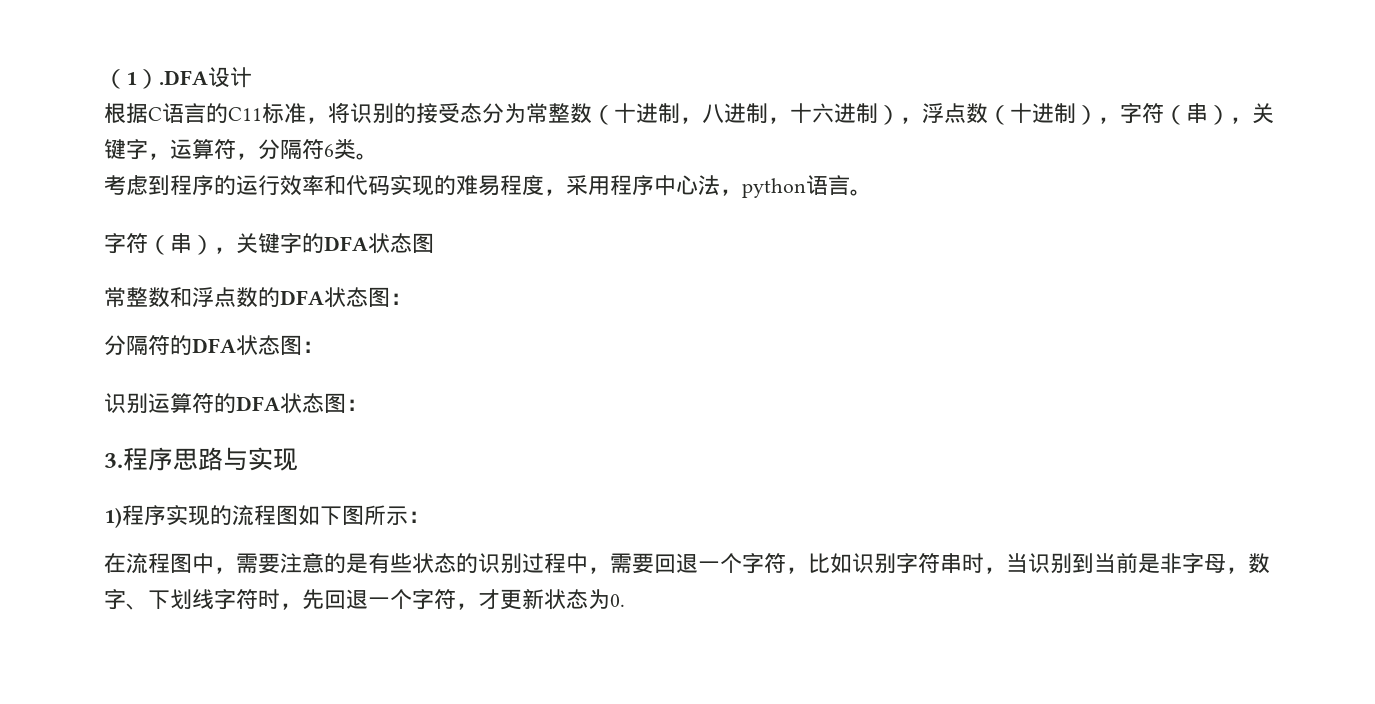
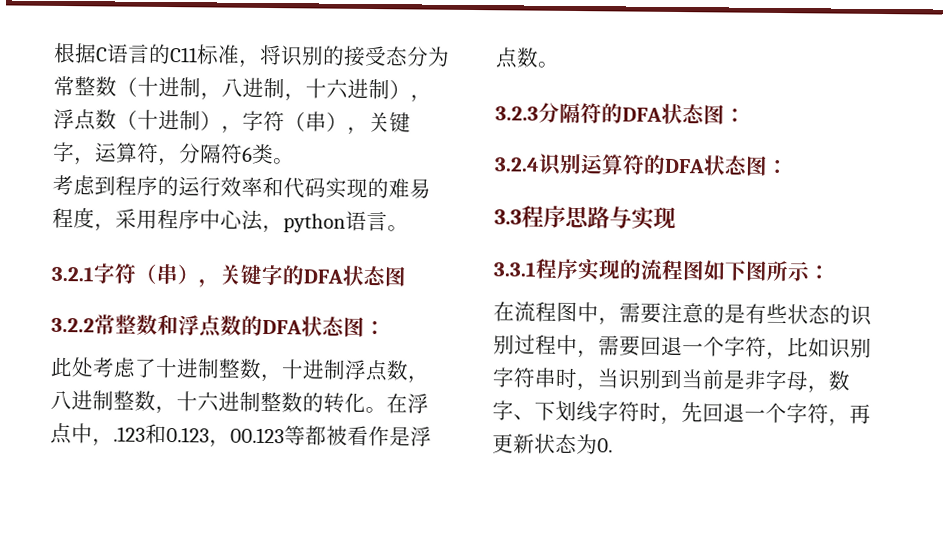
[104,67,252,89] （1）.DFA设计 // -> (53, 53) none
(872, 192) none -> [51,266,94,282] 3.2.1
(434, 243) none -> [51,317,95,333] 3.2.2
(412, 299) none -> [50,356,429,384] [50,390,429,415] [50,422,432,448] [495,47,560,69] [495,106,539,121] 此处考虑了十进制整数，十进制浮点数，八进制整数，十六进制整数的转化。在浮点中，.123和0.123，00.123等都被看作是浮点数。 // 3.2.3
(324, 347) none -> [494,157,540,172] 3.2.4
[104,453,123,468] 3. -> [494,209,522,225] 3.3
[104,507,122,528] 1) -> [493,262,537,277] 3.3.1
[478,589,500,609] 才 -> [849,403,871,424] 再

